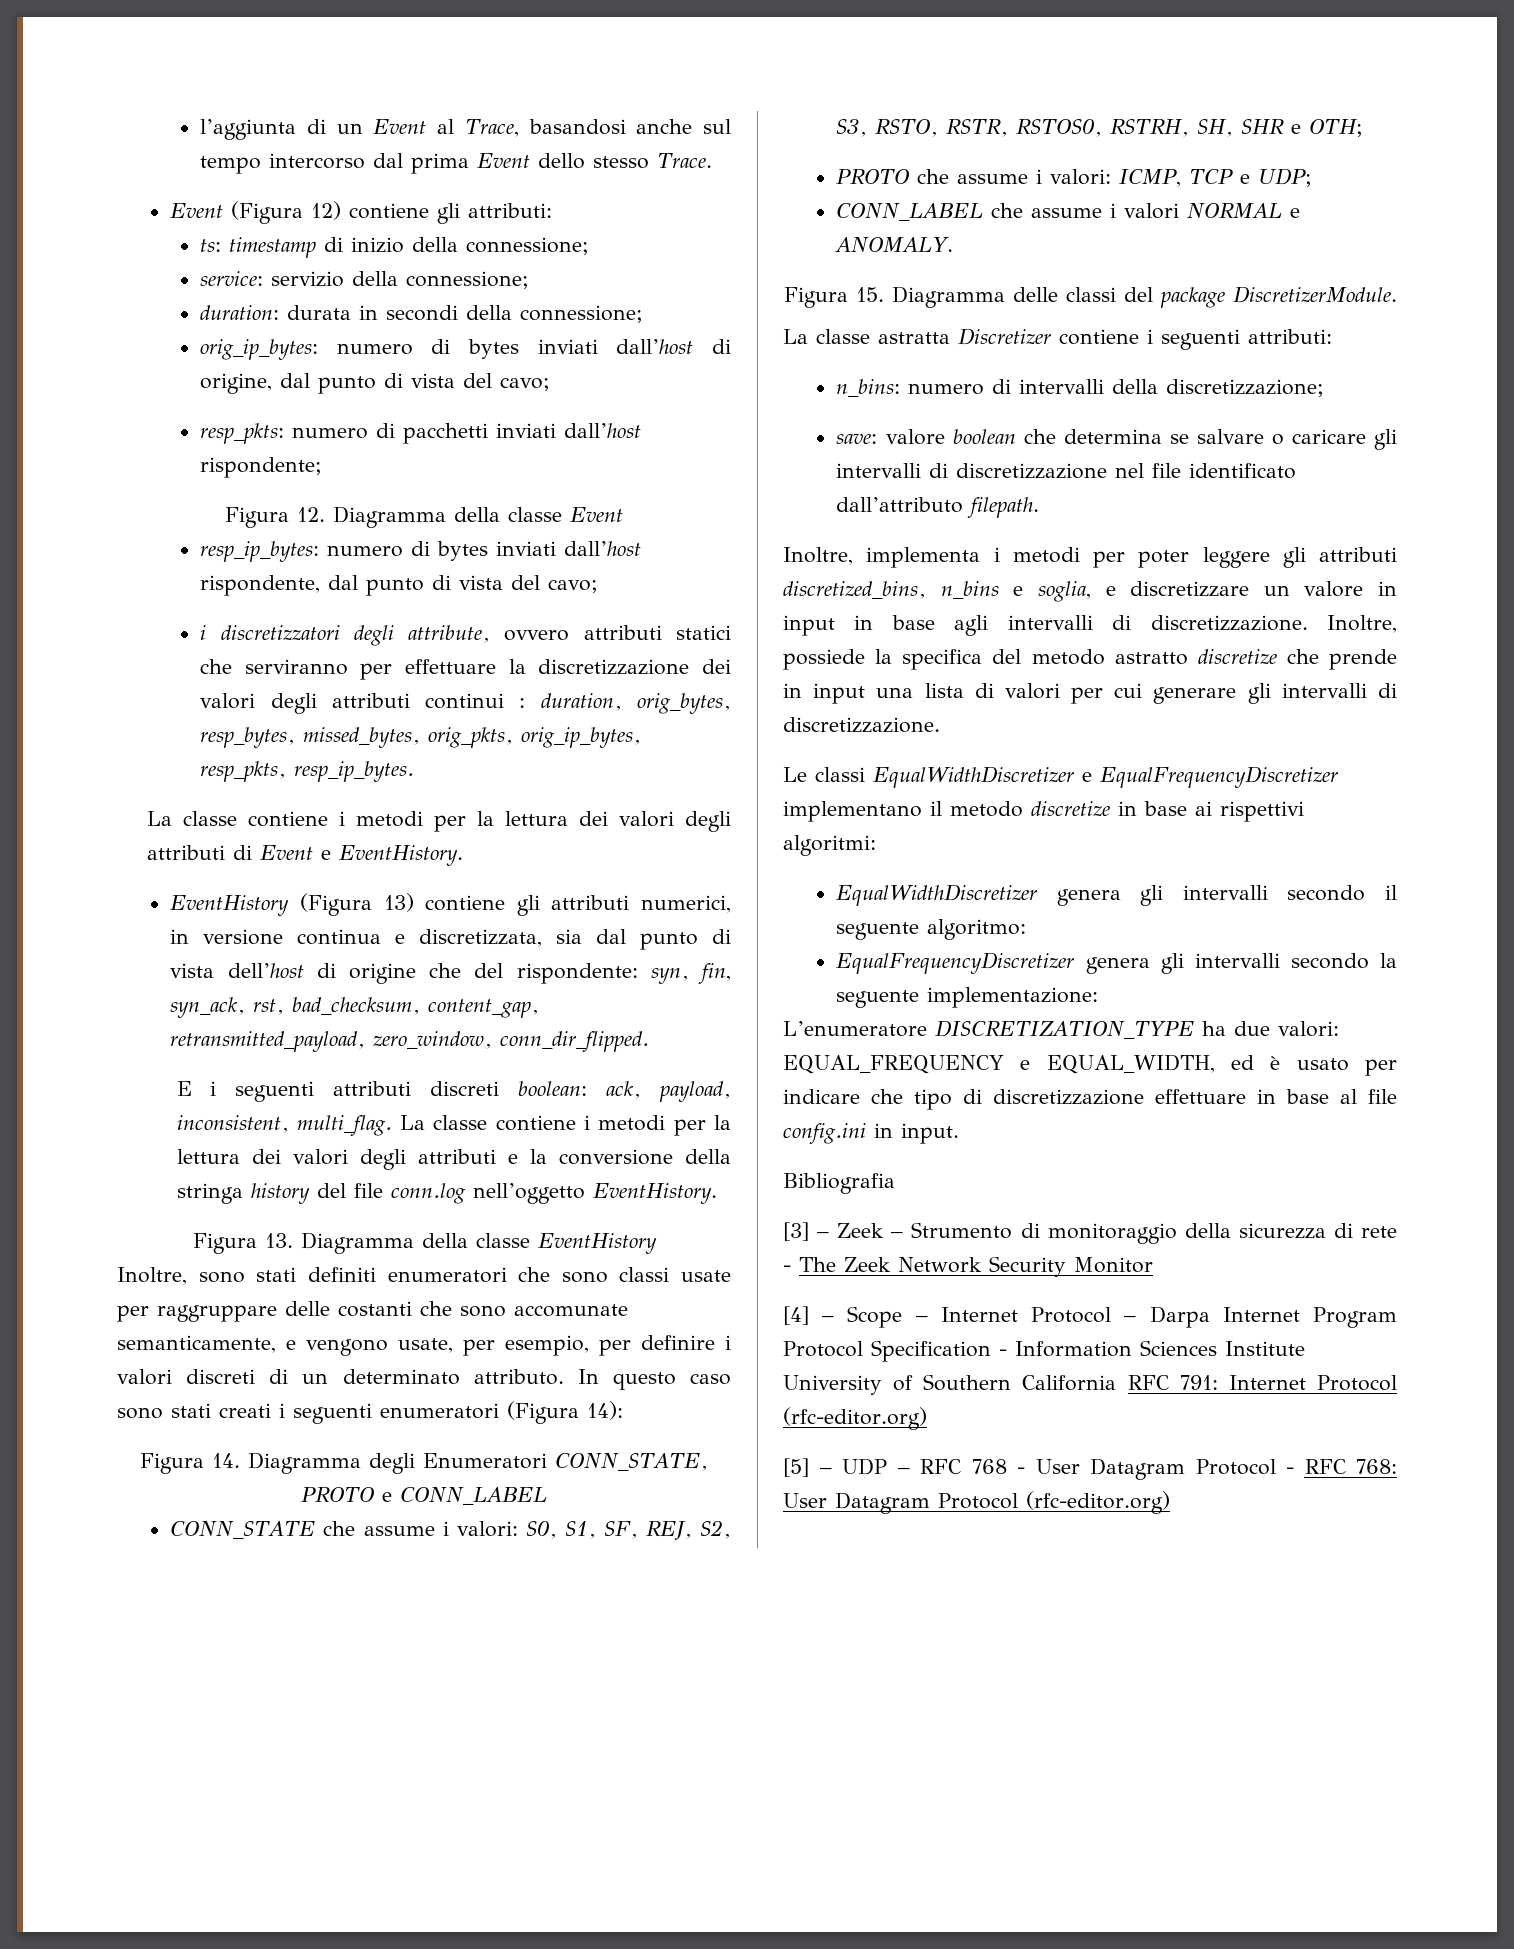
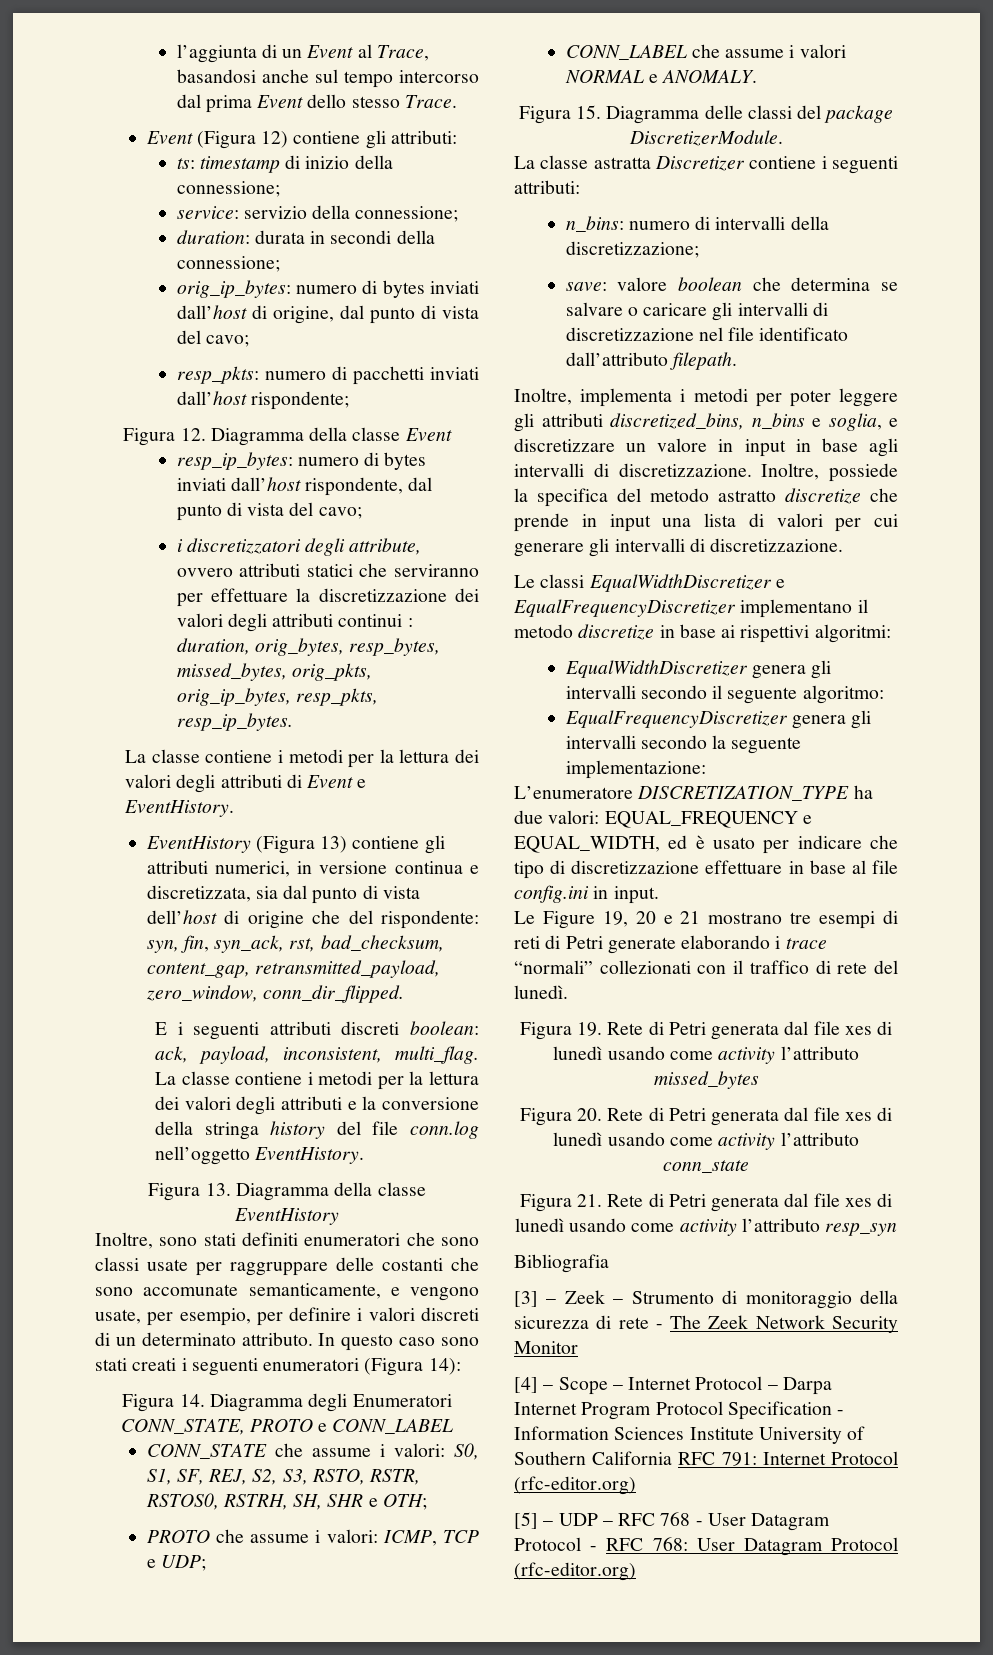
(959, 1133) none -> [514,910,898,929] [514,935,827,954] [514,960,898,974] [514,985,568,999] [519,1021,893,1040] [553,1046,859,1064] [653,1071,759,1089] [519,1107,893,1126] [553,1132,859,1150] [663,1160,749,1173] [519,1193,893,1212] [514,1218,898,1236] // Le Figure 19, 20 e 21 mostrano tre esempi di reti di Petri generate elaborando i trace “normali” collezionati con il traffico di rete del lunedì. // Figura 19. Rete di Petri generata dal file xes di lunedì usando come activity l’attributo missed_bytes // Figura 20. Rete di Petri generata dal file xes di lunedì usando come activity l’attributo conn_state // Figura 21. Rete di Petri generata dal file xes di lunedì usando come activity l’attributo resp_syn

